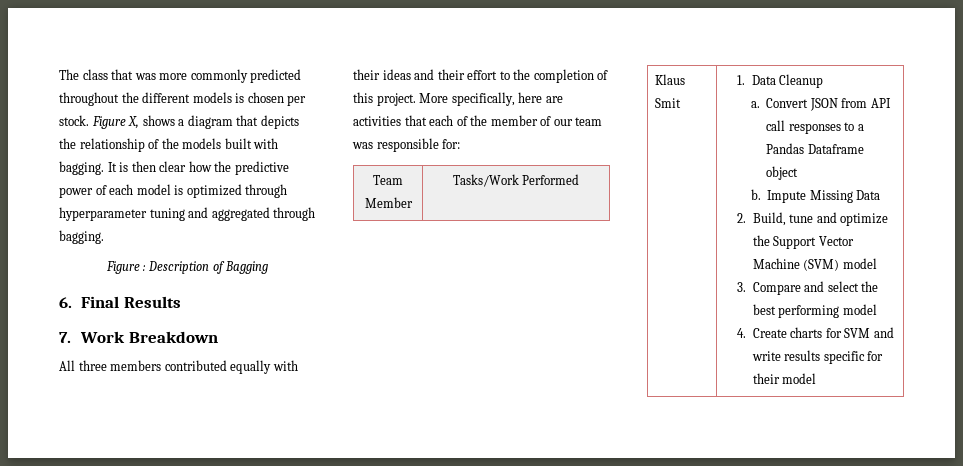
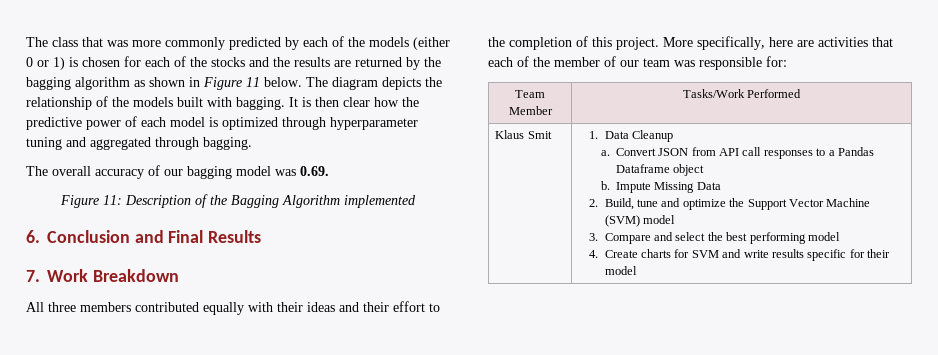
[59,92,307,106] [59,115,259,129] throughout the different models is chosen per stock. Figure X, shows a diagram that -> [285,36,450,50] [26,56,441,70] [26,77,378,90] by each of the models (either 0 or 1) is chosen for each of the stocks and the results are returned by the bagging algorithm as shown in Figure 11 below. The diagram
[105,261,147,274] // Figure : -> [26,165,329,179] [60,195,122,208] // The overall accuracy of our bagging model was 0.69. // Figure 11:
(225, 267) none -> [210,195,227,205] the
(269, 267) none -> [282,195,416,208] Algorithm implemented
(72, 302) none -> [47,230,164,243] Conclusion and

